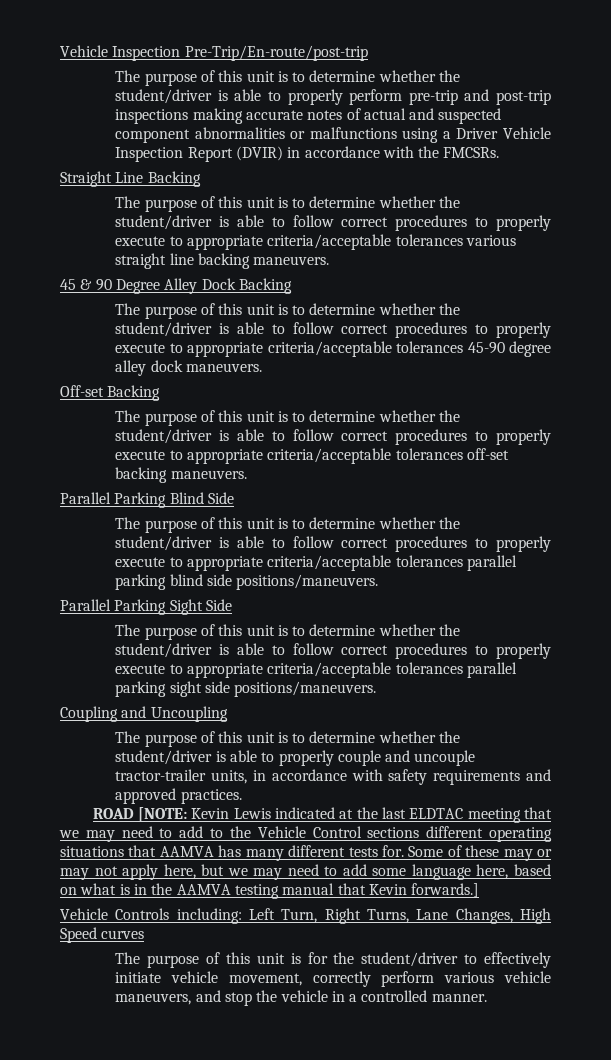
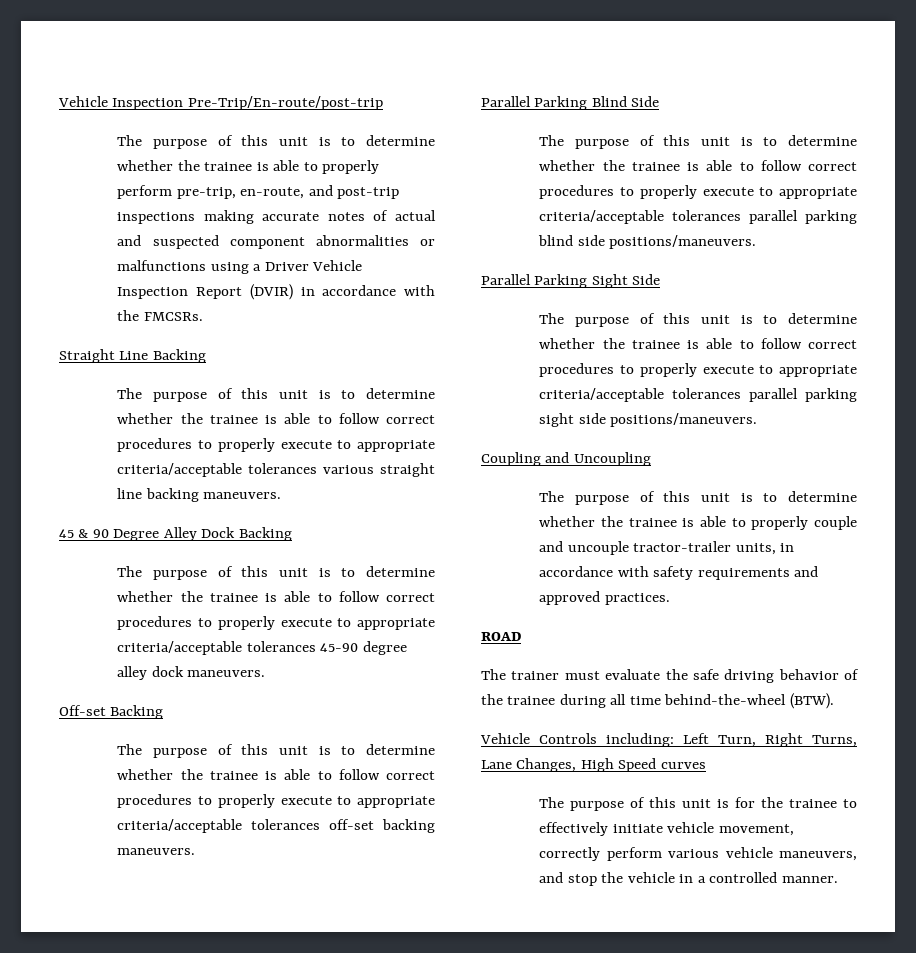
[115,89,213,104] student/driver -> [204,162,253,171] trainee
[408,90,458,105] pre-trip -> [176,187,305,199] pre-trip, en-route,
[115,215,213,230] student/driver -> [209,415,258,424] trainee
[115,322,213,337] student/driver -> [209,593,258,602] trainee
[115,429,213,444] student/driver -> [209,771,258,780] trainee
[115,536,213,551] student/driver -> [631,162,680,171] trainee
[115,643,213,658] student/driver -> [631,340,680,349] trainee
[115,750,213,765] student/driver -> [628,518,677,527] trainee
[137,807,552,823] [59,826,552,842] [60,845,552,861] [60,864,551,880] [60,883,480,899] [NOTE: Kevin Lewis indicated at the last ELDTAC meeting that we may need to add to the Vehicle Control sections different operating situations that AAMVA has many different tests for. Some of these may or may not apply here, but we may need to add some language here, based on what is in the AAMVA testing manual that Kevin forwards.] -> [481,669,859,683] [481,693,834,709] // The trainer must evaluate the safe driving behavior of the trainee during all time behind-the-wheel (BTW).
[361,952,459,967] student/driver -> [789,799,838,808] trainee

